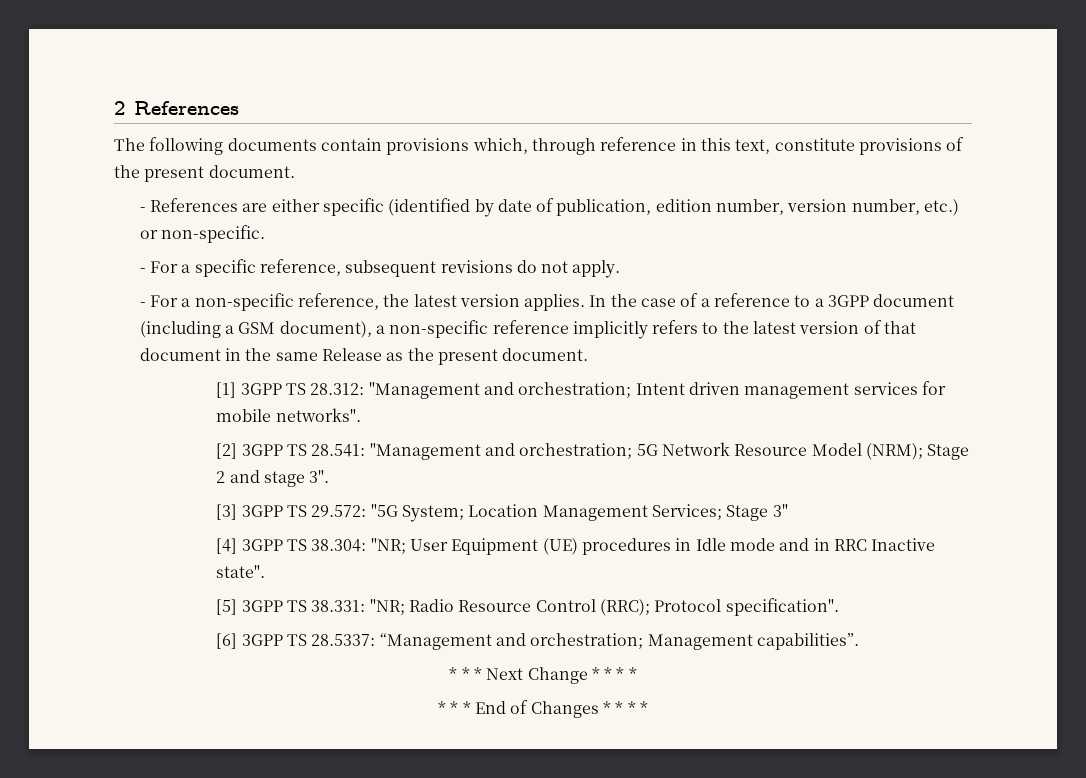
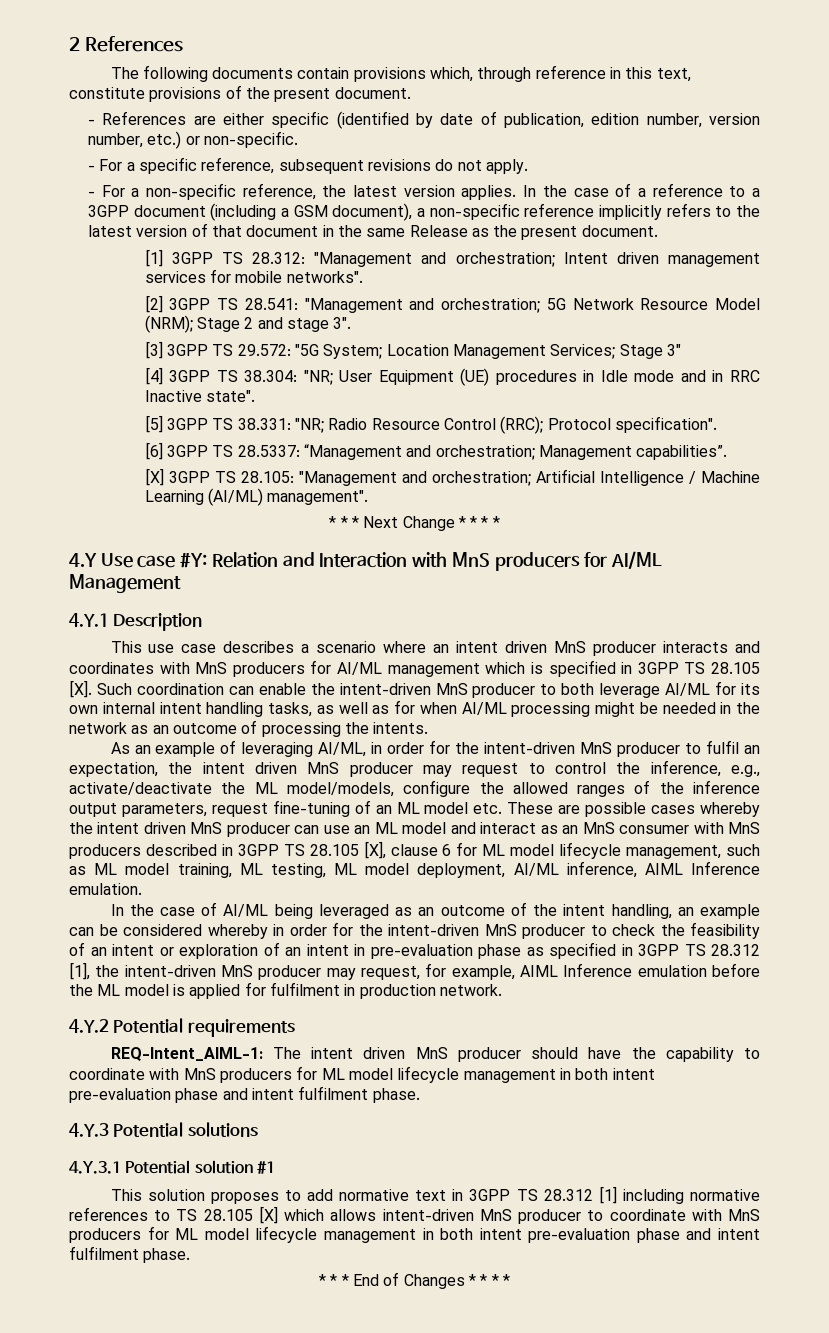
(859, 641) none -> [144,468,760,486] [144,488,369,506] // [X] 3GPP TS 28.105: "Management and orchestration; Artificial Intelligence / Machine Learning (AI/ML) management".
(637, 673) none -> [69,551,662,571] [69,574,181,593] [69,613,203,631] [110,641,760,656] [69,660,761,677] [69,680,761,698] [69,700,760,717] [69,720,429,737] [110,740,760,757] [69,760,761,777] [69,780,760,797] [69,800,760,817] [69,822,761,837] [69,841,761,859] [69,861,760,878] [69,883,142,895] [110,902,761,919] [69,922,760,939] [69,942,760,959] [69,962,760,980] [69,982,502,999] [69,1018,295,1037] [110,1047,760,1062] [69,1066,655,1083] [69,1086,420,1103] [69,1122,258,1137] [69,1160,275,1174] [110,1186,760,1204] [69,1206,761,1224] [69,1226,761,1243] [69,1246,191,1263] // 4.Y Use case #Y: Relation and Interaction with MnS producers for AI/ML Management // 4.Y.1 Description // This use case describes a scenario where an intent driven MnS producer interacts and coordinates with MnS producers for AI/ML management which is specified in 3GPP TS 28.105 [X]. Such coordination can enable the intent-driven MnS producer to both leverage AI/ML for its own internal intent handling tasks, as well as for when AI/ML processing might be needed in the network as an outcome of processing the intents. // As an example of leveraging AI/ML, in order for the intent-driven MnS producer to fulfil an expectation, the intent driven MnS producer may request to control the inference, e.g., activate/deactivate the ML model/models, configure the allowed ranges of the inference output parameters, request fine-tuning of an ML model etc. These are possible cases whereby the intent driven MnS producer can use an ML model and interact as an MnS consumer with MnS producers described in 3GPP TS 28.105 [X], clause 6 for ML model lifecycle management, such as ML model training, ML testing, ML model deployment, AI/ML inference, AIML Inference emulation. // In the case of AI/ML being leveraged as an outcome of the intent handling, an example can be considered whereby in order for the intent-driven MnS producer to check the feasibility of an intent or exploration of an intent in pre-evaluation phase as specified in 3GPP TS 28.312 [1], the intent-driven MnS producer may request, for example, AIML Inference emulation before the ML model is applied for fulfilment in production network. // 4.Y.2 Potential requirements // REQ-Intent_AIML-1: The intent driven MnS producer should have the capability to coordinate with MnS producers for ML model lifecycle management in both intent pre-evaluation phase and intent fulfilment phase. // 4.Y.3 Potential solutions // 4.Y.3.1 Potential solution #1 // This solution proposes to add normative text in 3GPP TS 28.312 [1] including normative references to TS 28.105 [X] which allows intent-driven MnS producer to coordinate with MnS producers for ML model lifecycle management in both intent pre-evaluation phase and intent fulfilment phase.

